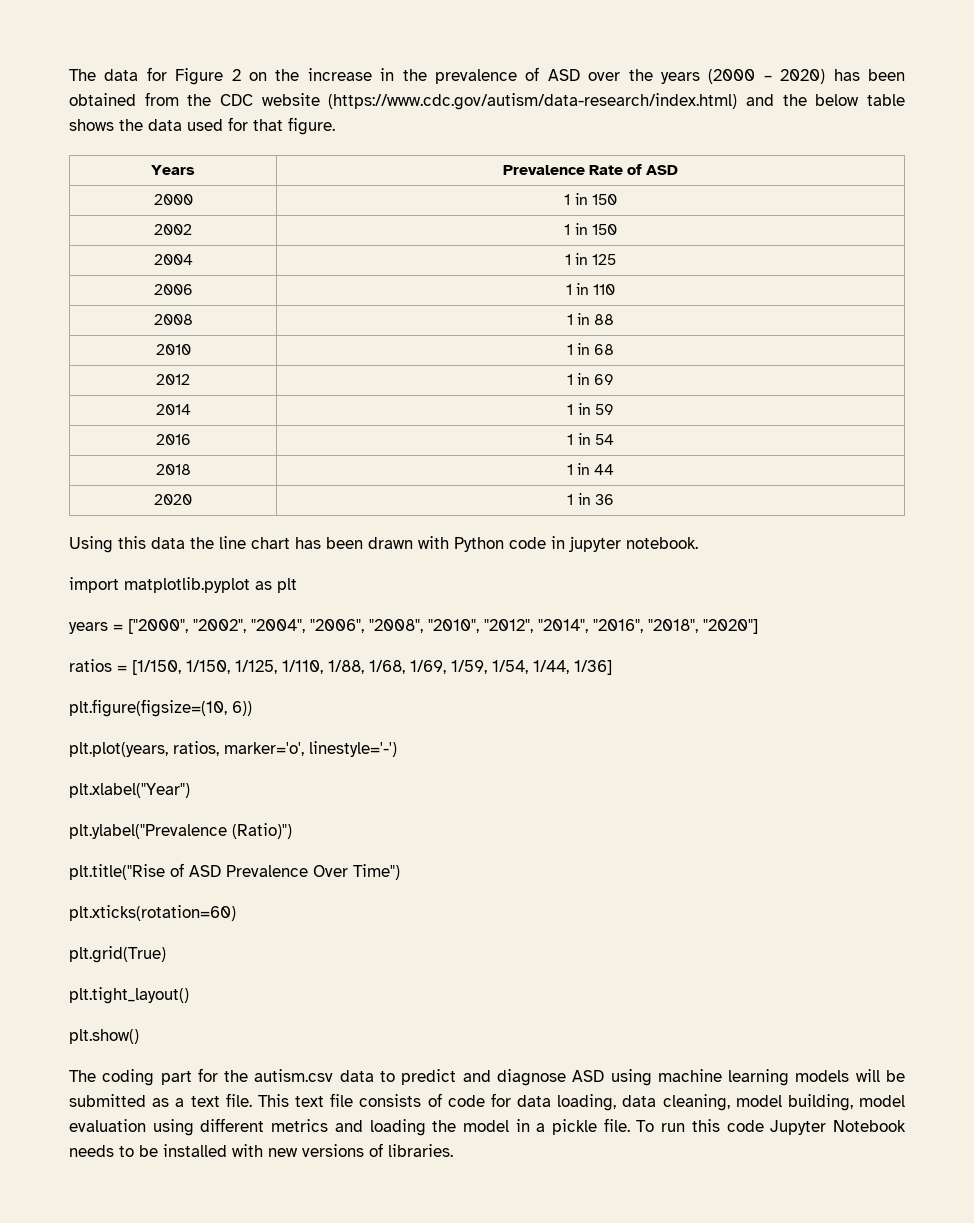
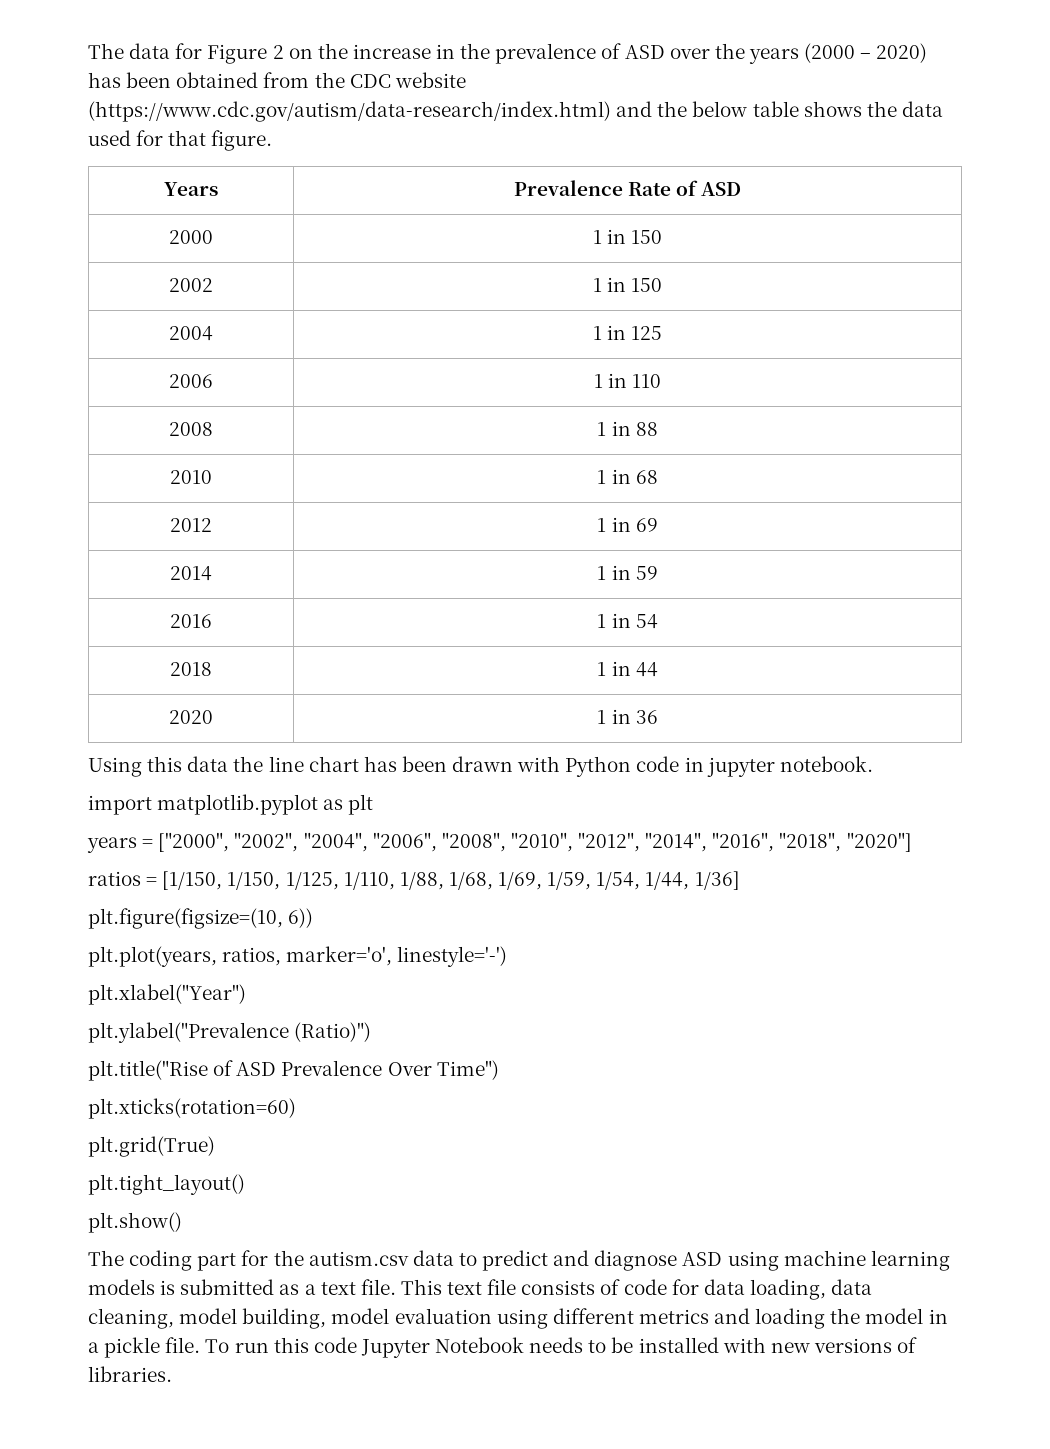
[855,1069,905,1082] will be -> [160,1280,176,1295] is

